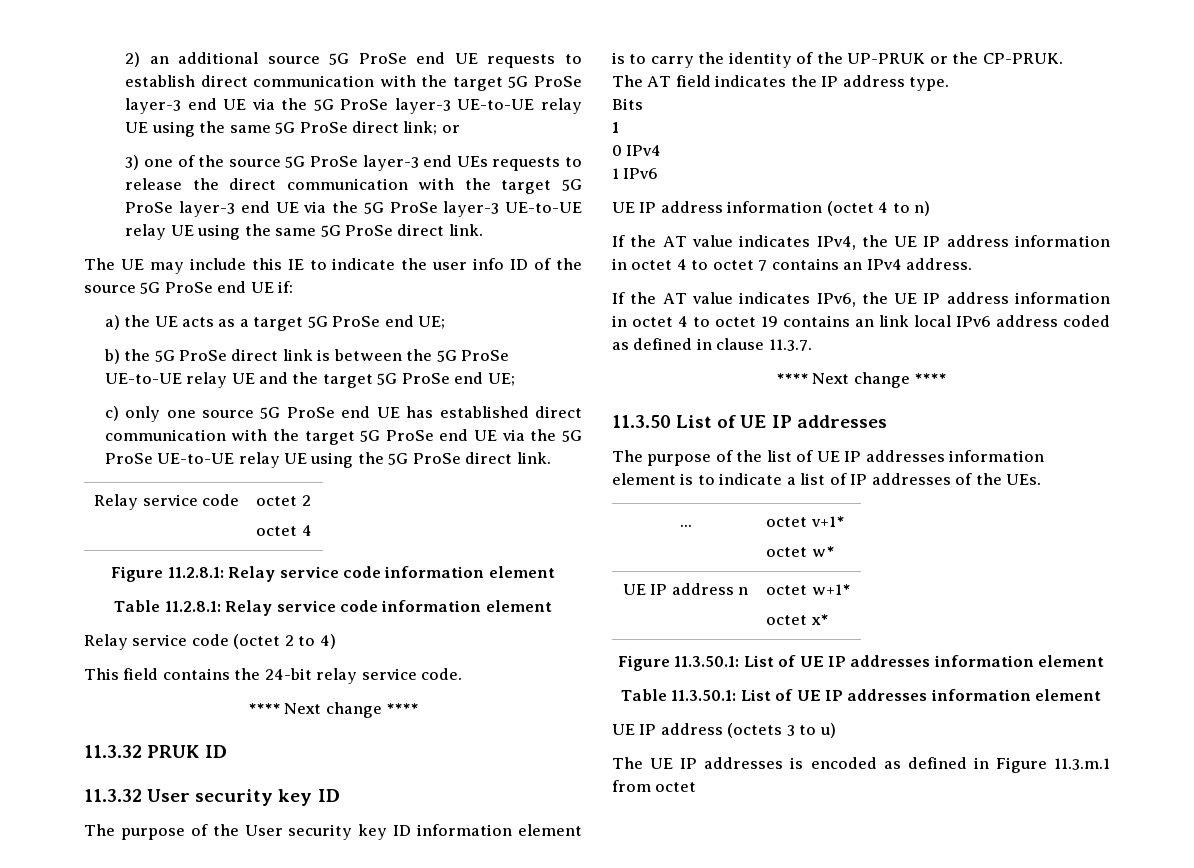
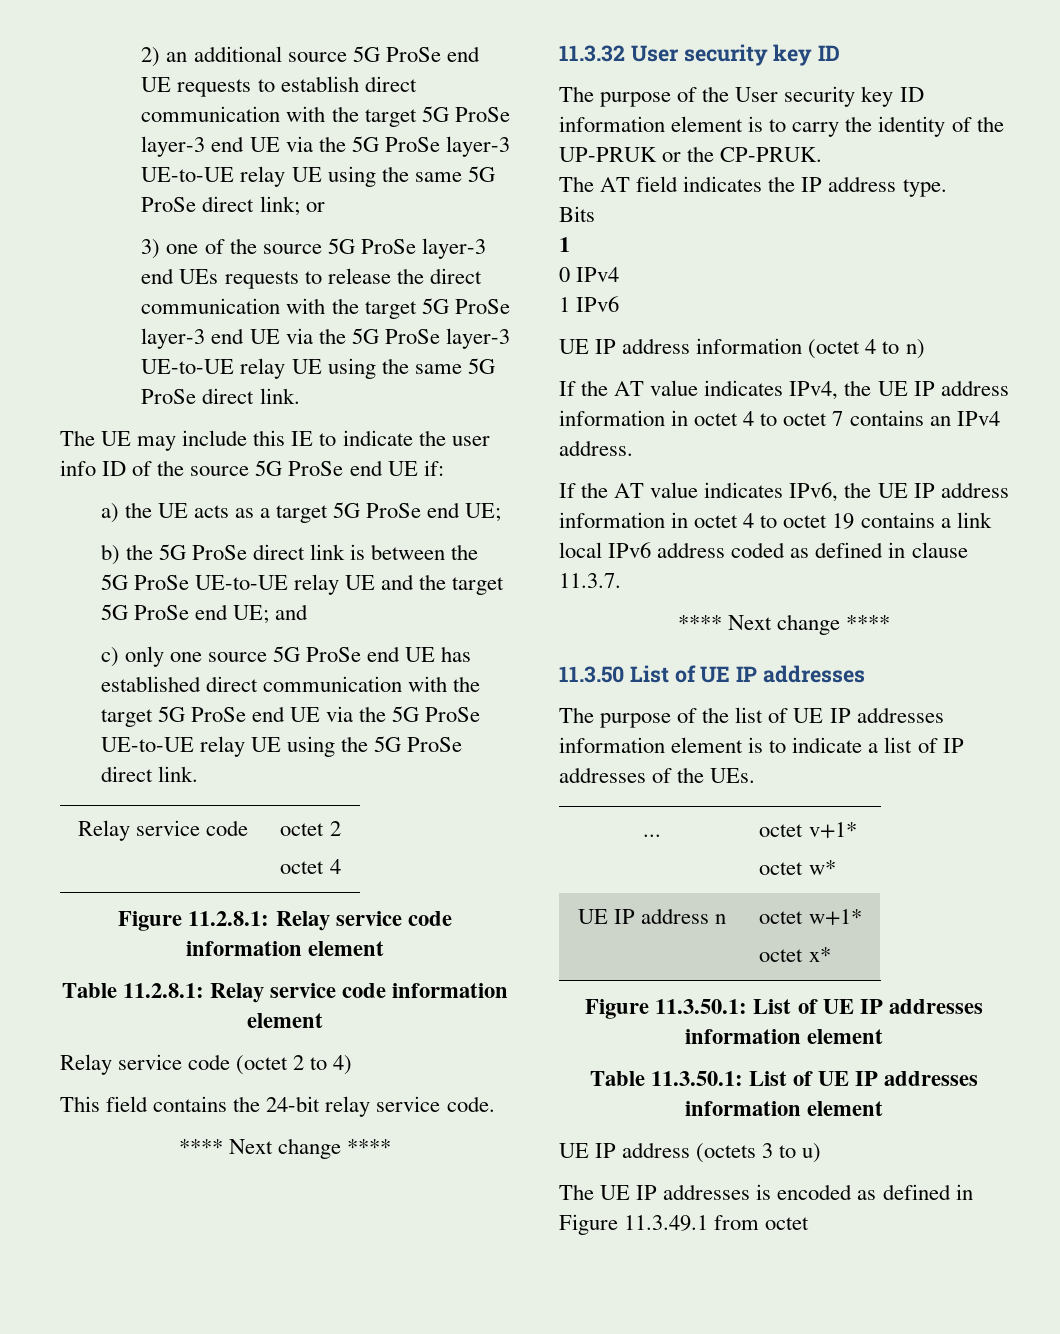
(515, 379) none -> [275,604,309,620] and
[84,745,228,758] // 11.3.32 PRUK ID -> (392, 1146) none
[855,319,874,327] an -> [940,518,951,528] a
[1054,758,1110,770] 11.3.m.1 -> [624,1215,709,1231] 11.3.49.1

